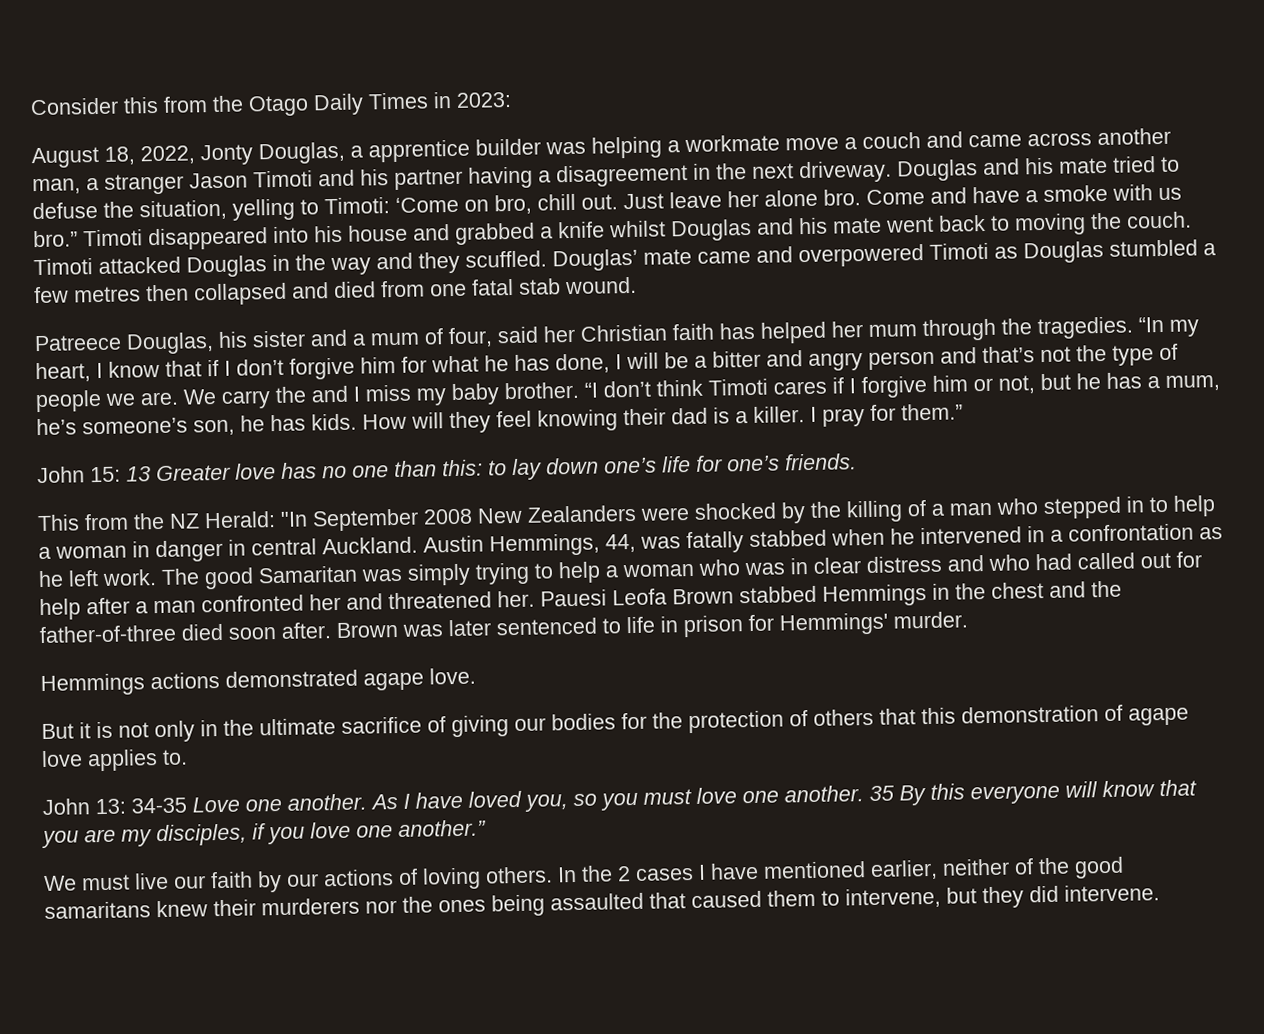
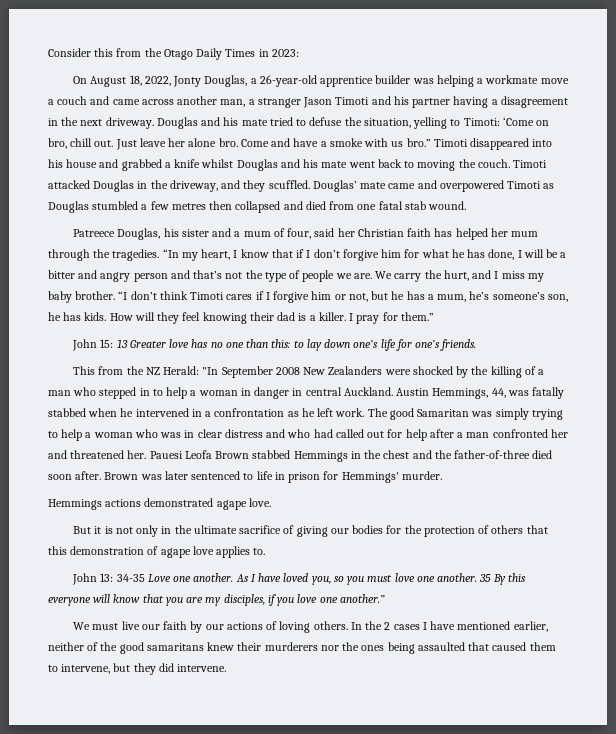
(512, 99) none -> [73,76,88,84] On
(363, 151) none -> [259,75,317,87] 26-year-old
[330,257,371,276] way -> [169,180,218,192] driveway,
(307, 395) none -> [443,270,469,281] hurt,

